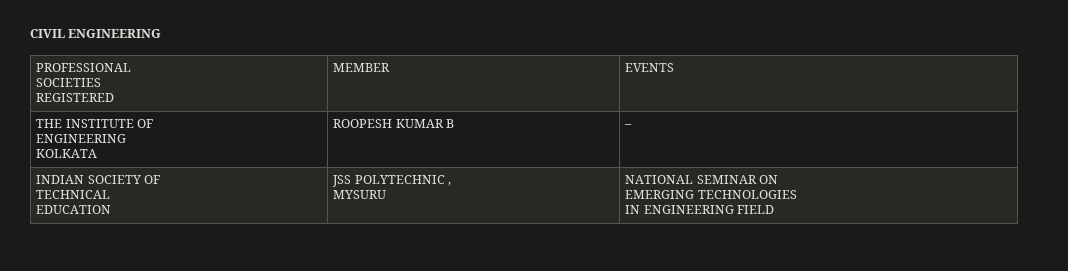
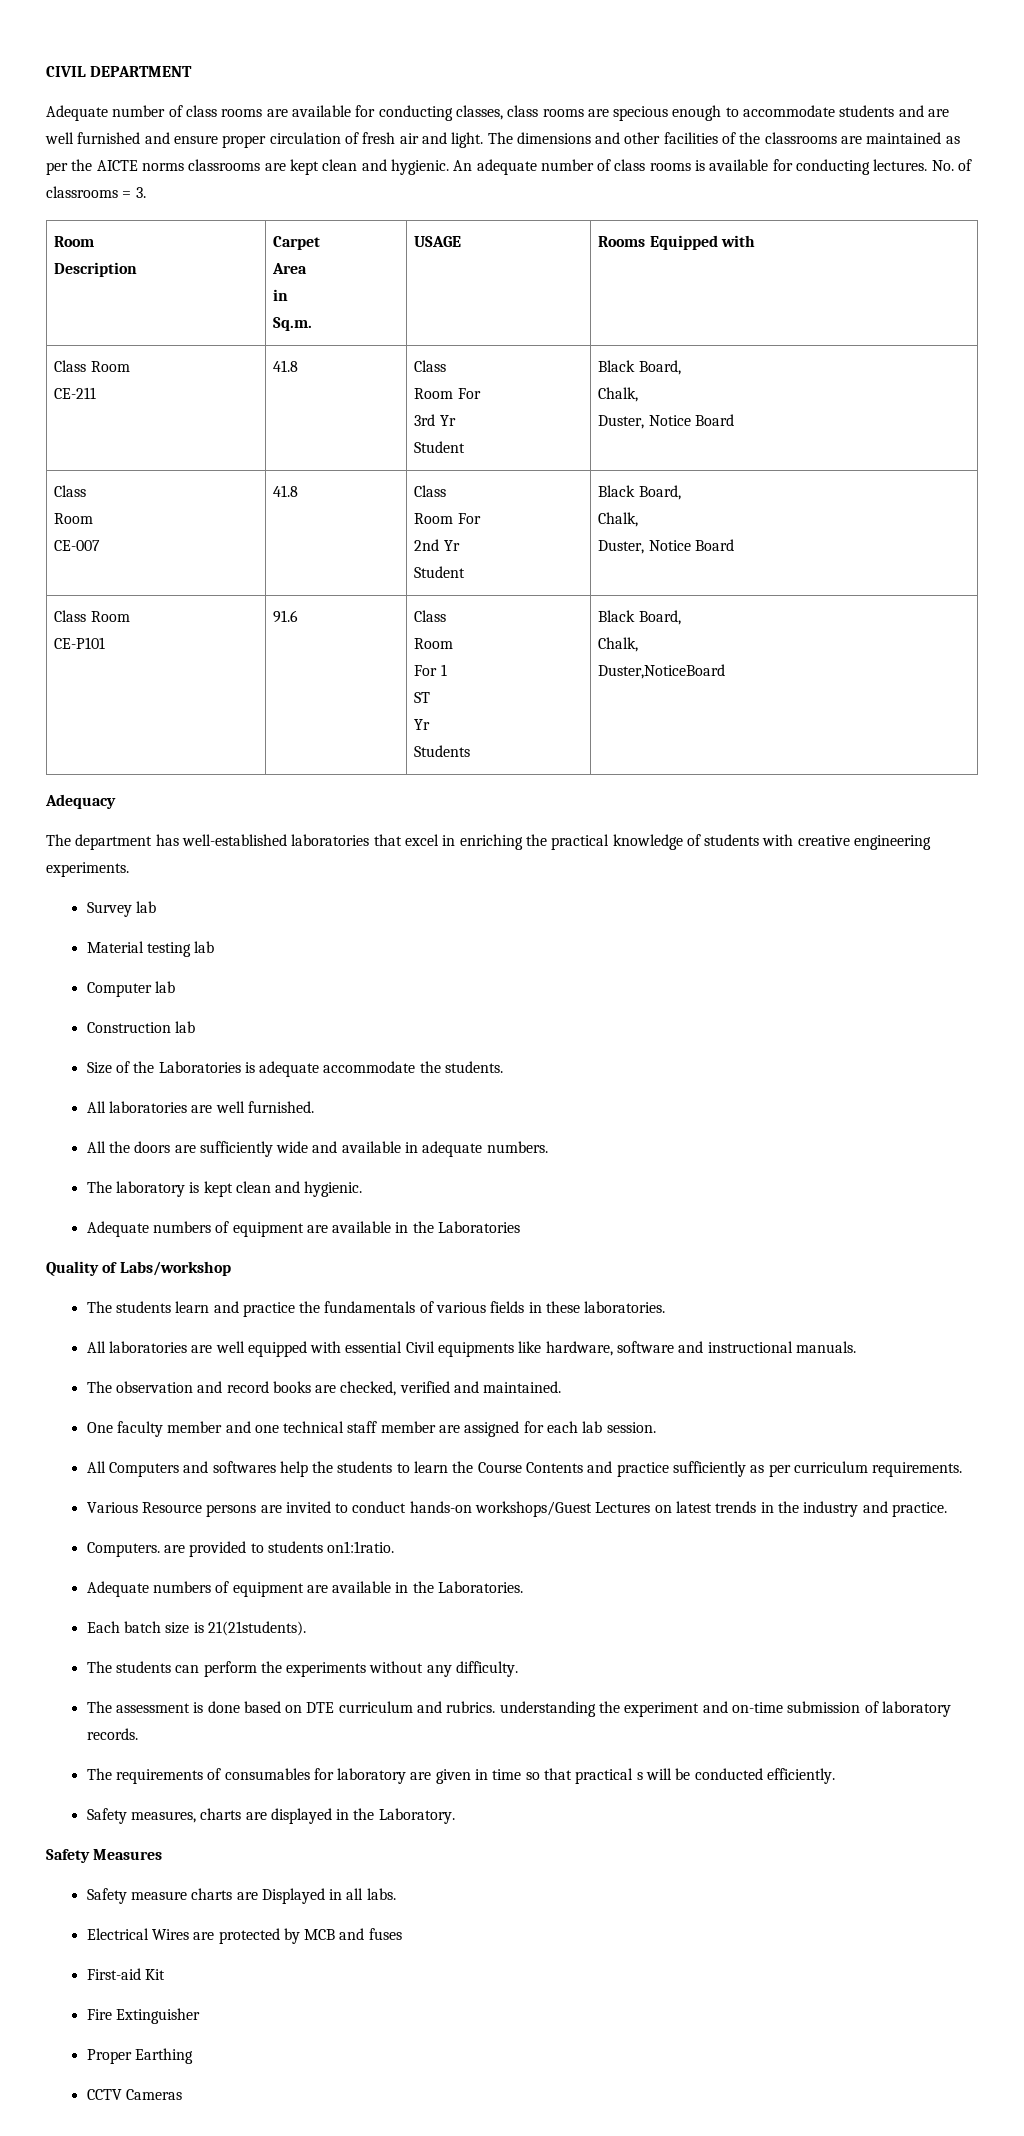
[68,29,162,38] [36,63,132,72] [36,78,102,87] [36,93,115,102] [333,63,391,72] [625,63,675,72] [36,119,153,128] [36,134,127,143] [36,149,98,158] [333,119,454,128] [624,124,633,128] [36,175,160,184] [36,190,111,199] [36,205,112,214] [332,175,451,187] [333,190,387,199] [625,175,778,184] [625,190,797,199] [625,205,774,214] ENGINEERING // PROFESSIONAL // SOCIETIES // REGISTERED | MEMBER | EVENTS // THE INSTITUTE OF // ENGINEERING // KOLKATA | ROOPESH KUMAR B | – // INDIAN SOCIETY OF // TECHNICAL // EDUCATION | JSS POLYTECHNIC , // MYSURU | NATIONAL SEMINAR ON // EMERGING TECHNOLOGIES // IN ENGINEERING FIELD -> [90,66,193,77] [46,105,950,121] [45,132,960,148] [46,159,973,175] [46,186,146,198] [54,236,95,247] [54,262,138,277] [273,236,321,250] [272,263,308,274] [273,289,289,301] [273,317,313,331] [414,236,462,247] [598,235,755,250] [54,360,130,372] [54,387,97,399] [273,360,299,372] [414,360,447,372] [414,388,481,399] [414,414,456,426] [414,441,466,453] [598,360,681,375] [598,387,639,402] [598,414,734,429] [54,485,87,497] [54,513,94,524] [54,540,101,551] [273,485,299,497] [414,485,447,497] [414,513,481,524] [414,539,460,551] [414,566,466,578] [598,485,681,500] [598,512,639,527] [598,539,734,554] [54,610,130,622] [54,637,106,649] [273,610,299,623] [414,610,447,622] [414,638,454,649] [414,664,447,676] [414,692,431,703] [414,719,431,730] [414,745,471,757] [598,610,681,625] [598,637,639,652] [598,664,726,679] [45,794,116,809] [46,834,932,850] [46,862,129,877] [86,901,156,917] [86,941,215,957] [86,981,175,997] [86,1021,195,1033] [86,1061,504,1077] [86,1101,314,1113] [86,1141,548,1157] [86,1181,363,1197] [86,1221,521,1237] [46,1261,231,1276] [86,1301,666,1317] [86,1341,857,1357] [86,1381,562,1396] [86,1421,656,1437] [86,1461,963,1477] [86,1501,947,1517] [86,1541,395,1557] [86,1581,524,1597] [86,1621,306,1636] [86,1661,519,1677] [86,1701,951,1717] [86,1728,138,1740] [86,1768,835,1784] [86,1808,455,1824] [46,1849,163,1863] [86,1888,396,1904] [86,1928,402,1944] [86,1968,165,1980] [86,2008,200,2024] [86,2048,193,2064] [86,2089,182,2100] DEPARTMENT // Adequate number of class rooms are available for conducting classes, class rooms are specious enough to accommodate students and are well furnished and ensure proper circulation of fresh air and light. The dimensions and other facilities of the classrooms are maintained as per the AICTE norms classrooms are kept clean and hygienic. An adequate number of class rooms is available for conducting lectures. No. of classrooms = 3. // Room // Description | Carpet // Area // in // Sq.m. | USAGE | Rooms Equipped with // Class Room // CE-211 | 41.8 | Class // Room For // 3rd Yr // Student | Black Board, // Chalk, // Duster, Notice Board // Class // Room // CE-007 | 41.8 | Class // Room For // 2nd Yr // Student | Black Board, // Chalk, // Duster, Notice Board // Class Room // CE-P101 | 91.6 | Class // Room // For 1 // ST // Yr // Students | Black Board, // Chalk, // Duster,NoticeBoard // Adequacy // The department has well-established laboratories that excel in enriching the practical knowledge of students with creative engineering experiments. // Survey lab // Material testing lab // Computer lab // Construction lab // Size of the Laboratories is adequate accommodate the students. // All laboratories are well furnished. // All the doors are sufficiently wide and available in adequate numbers. // The laboratory is kept clean and hygienic. // Adequate numbers of equipment are available in the Laboratories // Quality of Labs/workshop // The students learn and practice the fundamentals of various fields in these laboratories. // All laboratories are well equipped with essential Civil equipments like hardware, software and instructional manuals. // The observation and record books are checked, verified and maintained. // One faculty member and one technical staff member are assigned for each lab session. // All Computers and softwares help the students to learn the Course Contents and practice sufficiently as per curriculum requirements. // Various Resource persons are invited to conduct hands-on workshops/Guest Lectures on latest trends in the industry and practice. // Computers. are provided to students on1:1ratio. // Adequate numbers of equipment are available in the Laboratories. // Each batch size is 21(21students). // The students can perform the experiments without any difficulty. // The assessment is done based on DTE curriculum and rubrics. understanding the experiment and on-time submission of laboratory records. // The requirements of consumables for laboratory are given in time so that practical s will be conducted efficiently. // Safety measures, charts are displayed in the Laboratory. // Safety Measures // Safety measure charts are Displayed in all labs. // Electrical Wires are protected by MCB and fuses // First-aid Kit // Fire Extinguisher // Proper Earthing // CCTV Cameras

